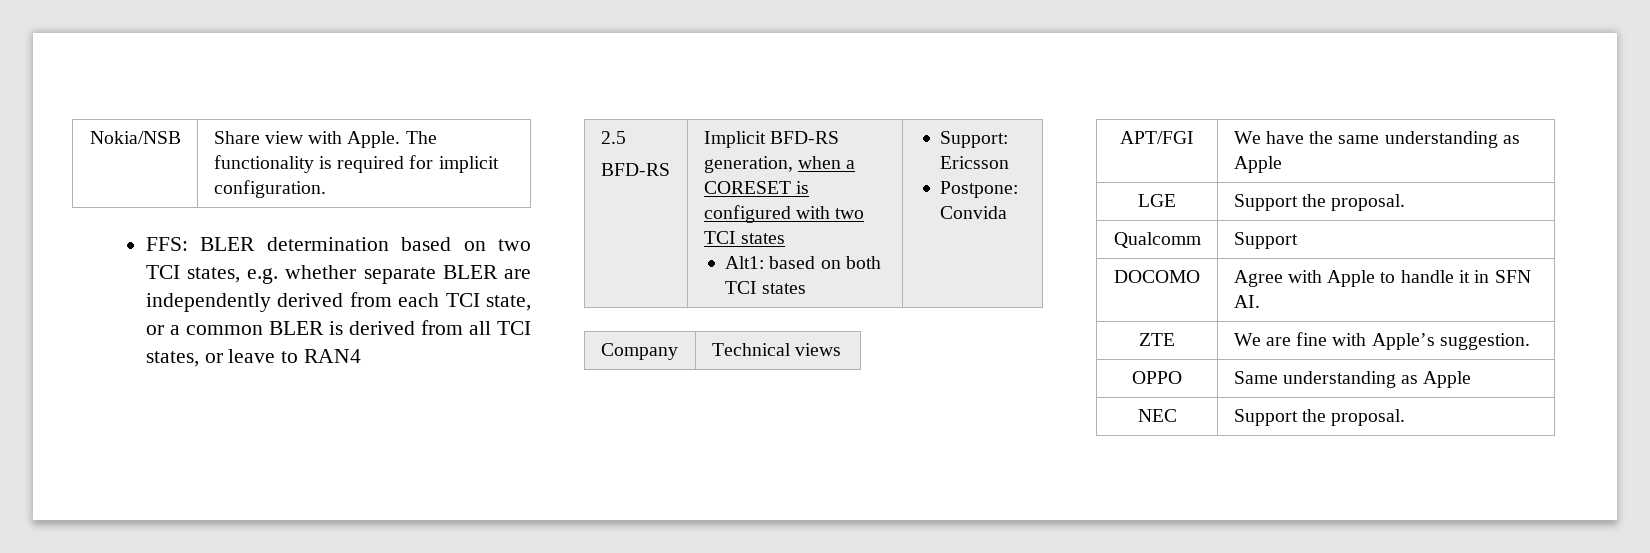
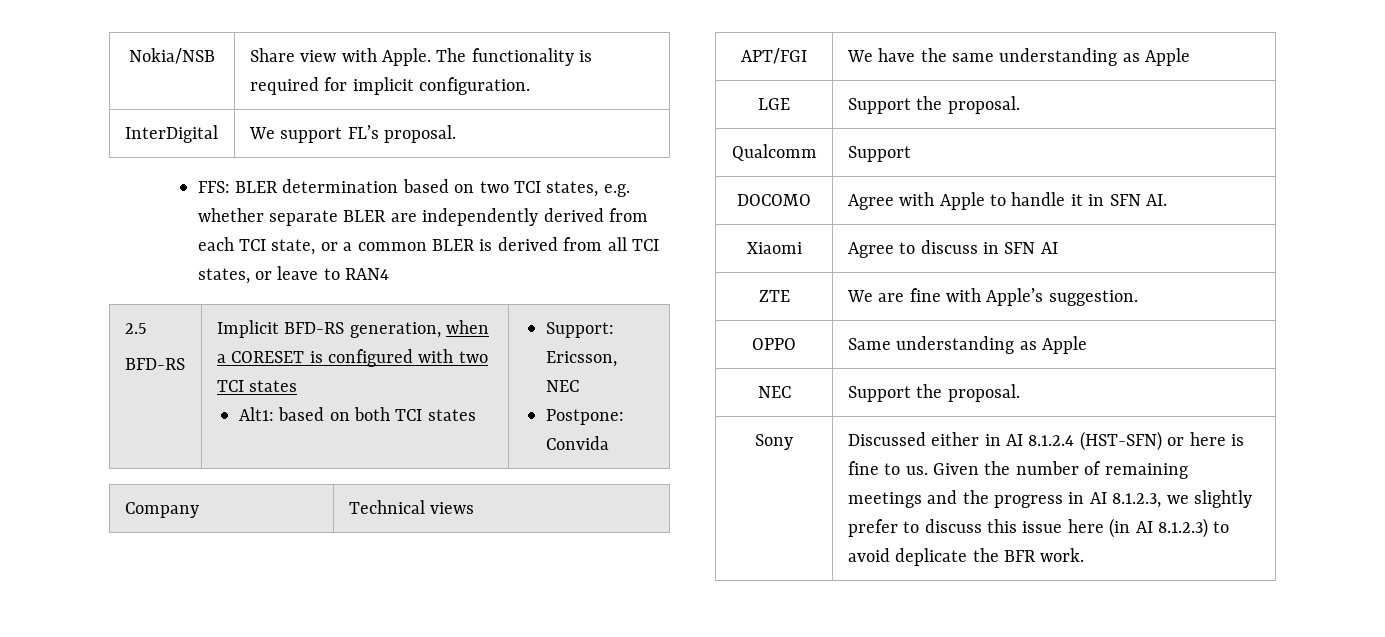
(326, 189) none -> [124,125,218,143] [248,125,456,143] // InterDigital | We support FL’s proposal.
[940,156,1010,169] Ericsson -> [545,351,617,367] [545,380,579,392] Ericsson, NEC
(1260, 301) none -> [746,242,802,254] [847,240,1058,258] // Xiaomi | Agree to discuss in SFN AI
(1406, 417) none -> [755,434,793,450] [847,431,1244,451] [847,461,1188,479] [847,490,1252,508] [847,518,1230,538] [847,548,1085,566] // Sony | Discussed either in AI 8.1.2.4 (HST-SFN) or here is fine to us. Given the number of remaining meetings and the progress in AI 8.1.2.3, we slightly prefer to discuss this issue here (in AI 8.1.2.3) to avoid deplicate the BFR work.

